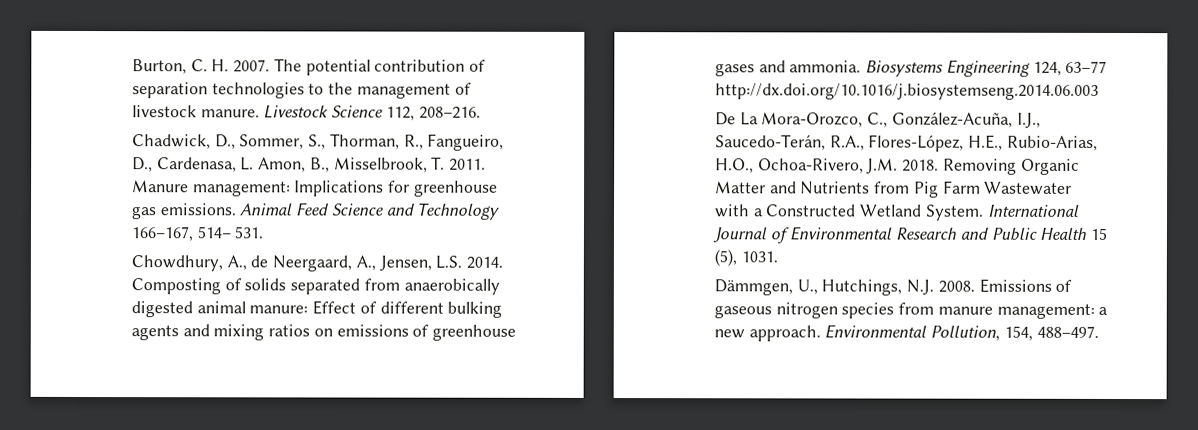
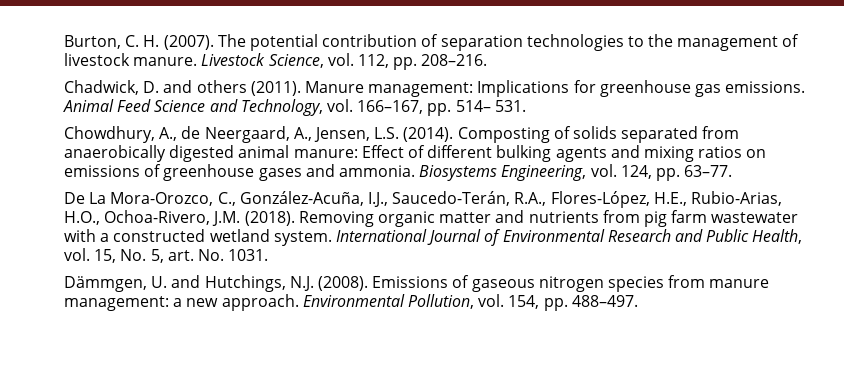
[233,59,271,73] 2007. -> [163,35,214,50] (2007).
[331,105,481,121] [131,133,505,151] [131,156,487,173] Science 112, 208–216. // Chadwick, D., Sommer, S., Thorman, R., Fangueiro, D., Cardenasa, L. Amon, B., Misselbrook, T. 2011. -> [268,53,488,70] [64,80,301,96] Science, vol. 112, pp. 208–216. // Chadwick, D. and others (2011).
[416,202,501,220] [130,226,193,242] Technology 166–167, -> [240,99,452,116] Technology, vol. 166–167, pp.
[466,256,504,269] 2014. -> [403,127,454,142] (2014).
[945,59,1108,77] [714,83,1099,100] Engineering 124, 63–77 http://dx.doi.org/10.1016/j.biosystemseng.2014.06.003 -> [501,164,733,181] Engineering, vol. 124, pp. 63–77.
[902,158,1080,175] [714,180,1073,198] [713,204,984,221] 2018. Removing Organic Matter and Nutrients from Pig Farm Wastewater with a Constructed Wetland System. -> [244,210,799,227] [64,229,332,246] (2018). Removing organic matter and nutrients from pig farm wastewater with a constructed wetland system.
[1039,227,1108,240] [713,249,737,267] Health 15 (5), -> [752,229,803,244] [64,248,224,263] Health, vol. 15, No. 5, art. No.
[796,279,818,295] U., -> [151,275,201,288] U. and
[937,280,975,293] 2008. -> [317,276,368,291] (2008).
[1003,325,1033,341] 154, -> [478,294,568,311] vol. 154, pp.

